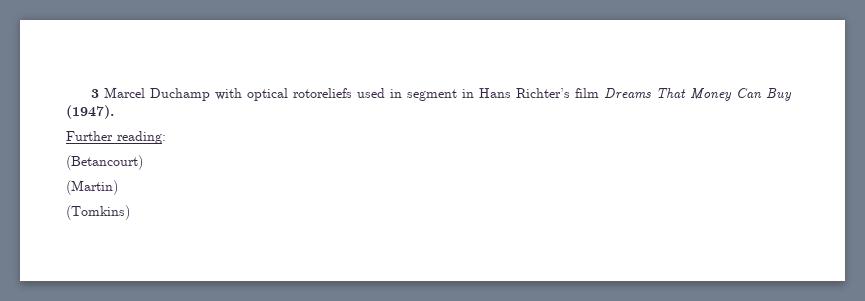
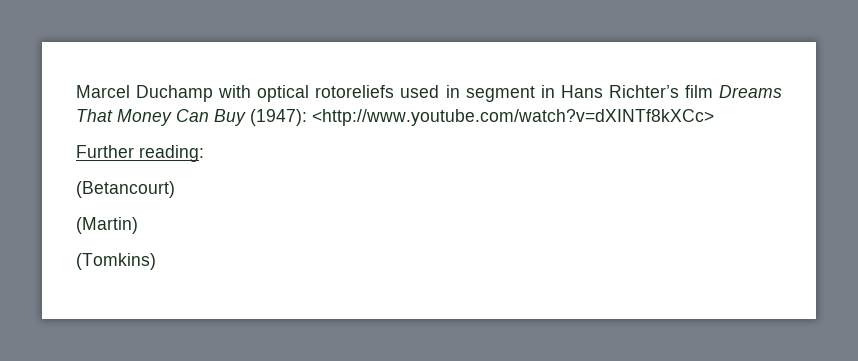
[90,89,99,98] 3 -> (76, 91) none
[66,105,114,119] (1947). -> [250,109,714,126] (1947): <http://www.youtube.com/watch?v=dXINTf8kXCc>

